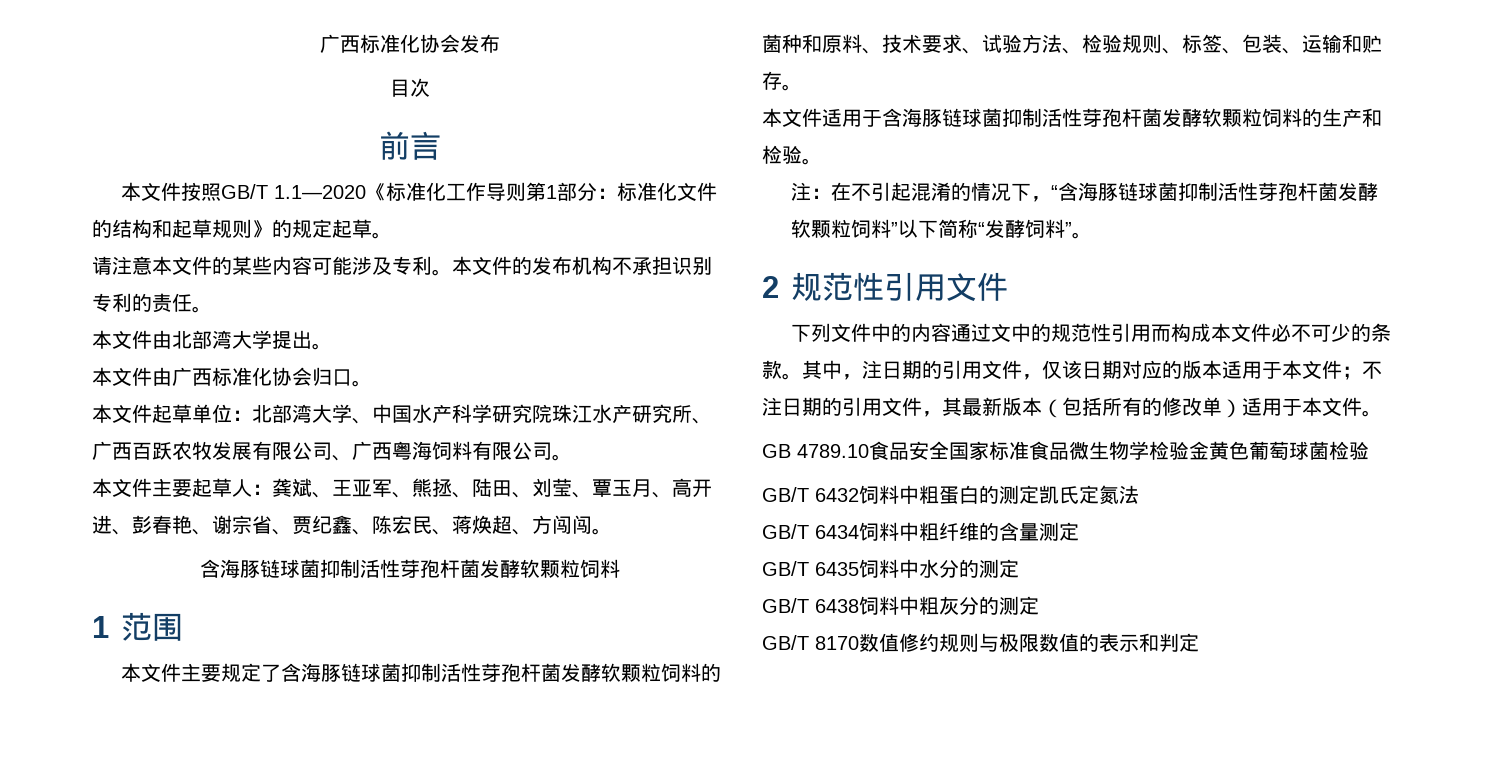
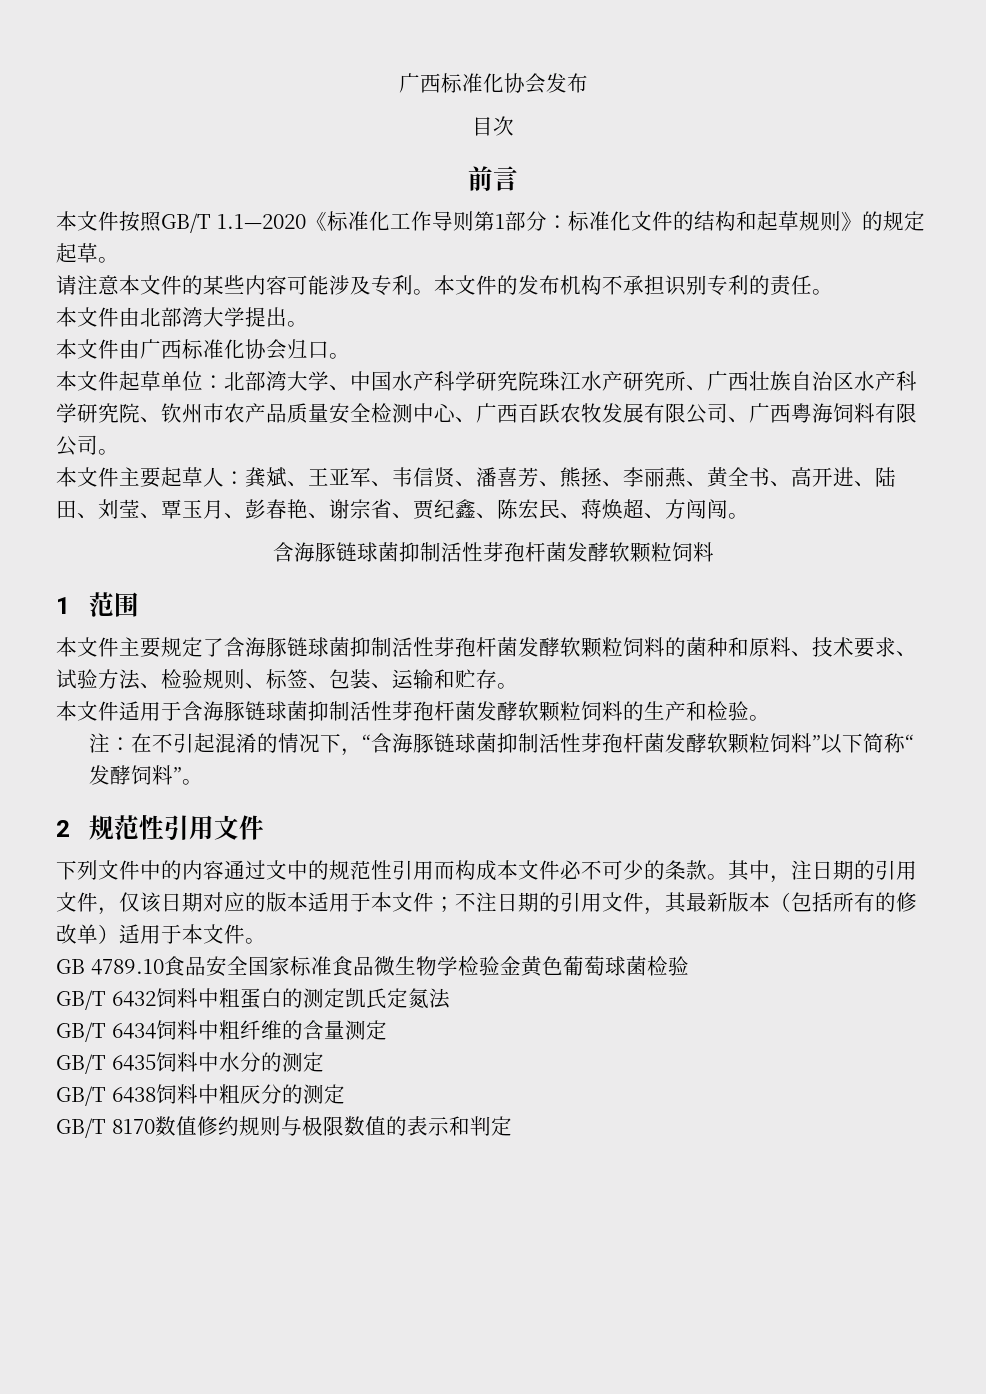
(132, 451) none -> [749,371,917,391] [56,403,518,424] 壮族自治区水产科学研究院、钦州市农产品质量安全检测中心、广西
[412,478,452,497] 熊拯 -> [392,467,854,488] 韦信贤、潘喜芳、熊拯、李丽燕、黄全书、高开进
[672,478,712,497] [92,515,132,535] 高开进、 -> (245, 516) none

